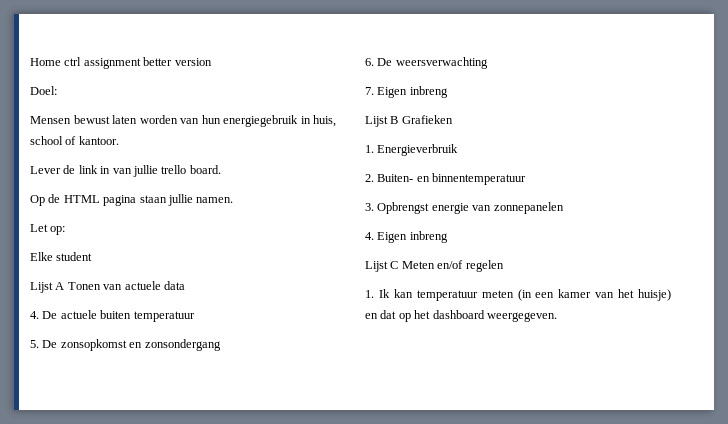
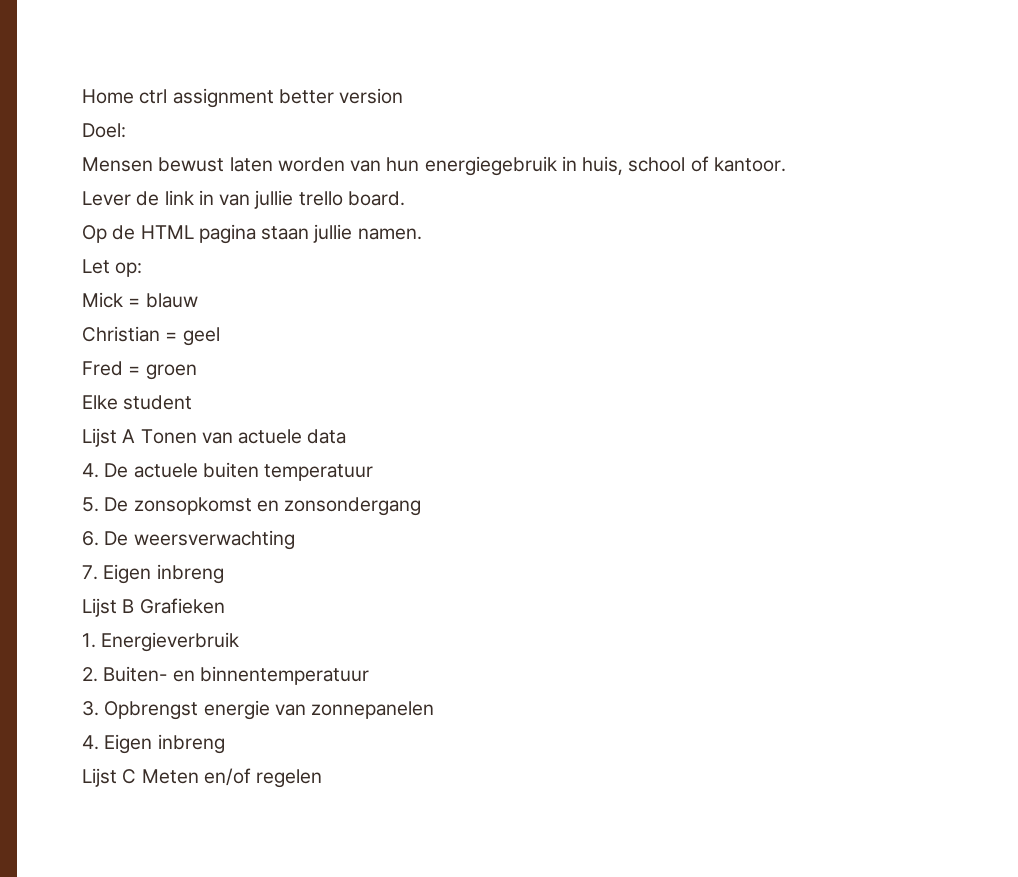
(66, 230) none -> [82,292,198,308] [82,326,220,346] [82,361,197,380] // Mick = blauw // Christian = geel // Fred = groen
[365,289,671,301] [365,310,557,322] // 1. Ik kan temperatuur meten (in een kamer van het huisje) en dat op het dashboard weergegeven. -> (323, 778) none

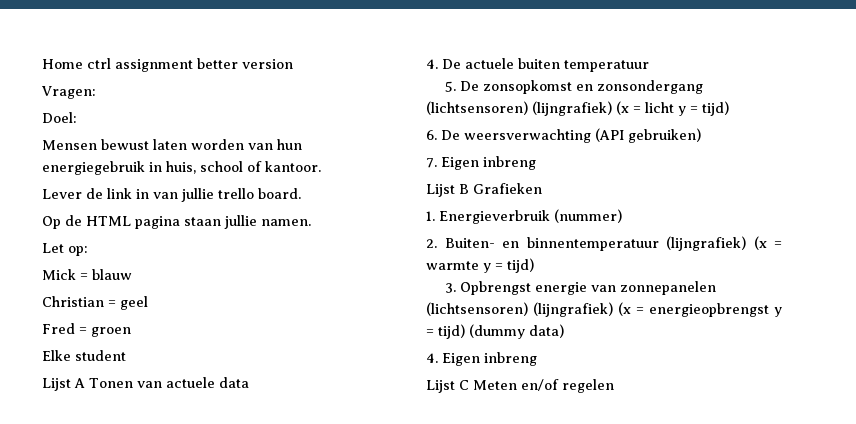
(404, 96) none -> [41,86,96,99] // Vragen:
(422, 506) none -> [426,101,729,116] (lichtsensoren) (lijngrafiek) (x = licht y = tijd)
(295, 540) none -> [595,128,701,143] (API gebruiken)
(240, 642) none -> [554,209,622,223] (nummer)
(369, 675) none -> [666,236,782,251] [426,258,534,273] (lijngrafiek) (x = warmte y = tijd)
(435, 710) none -> [426,302,782,317] [426,324,564,339] (lichtsensoren) (lijngrafiek) (x = energieopbrengst y = tijd) (dummy data)

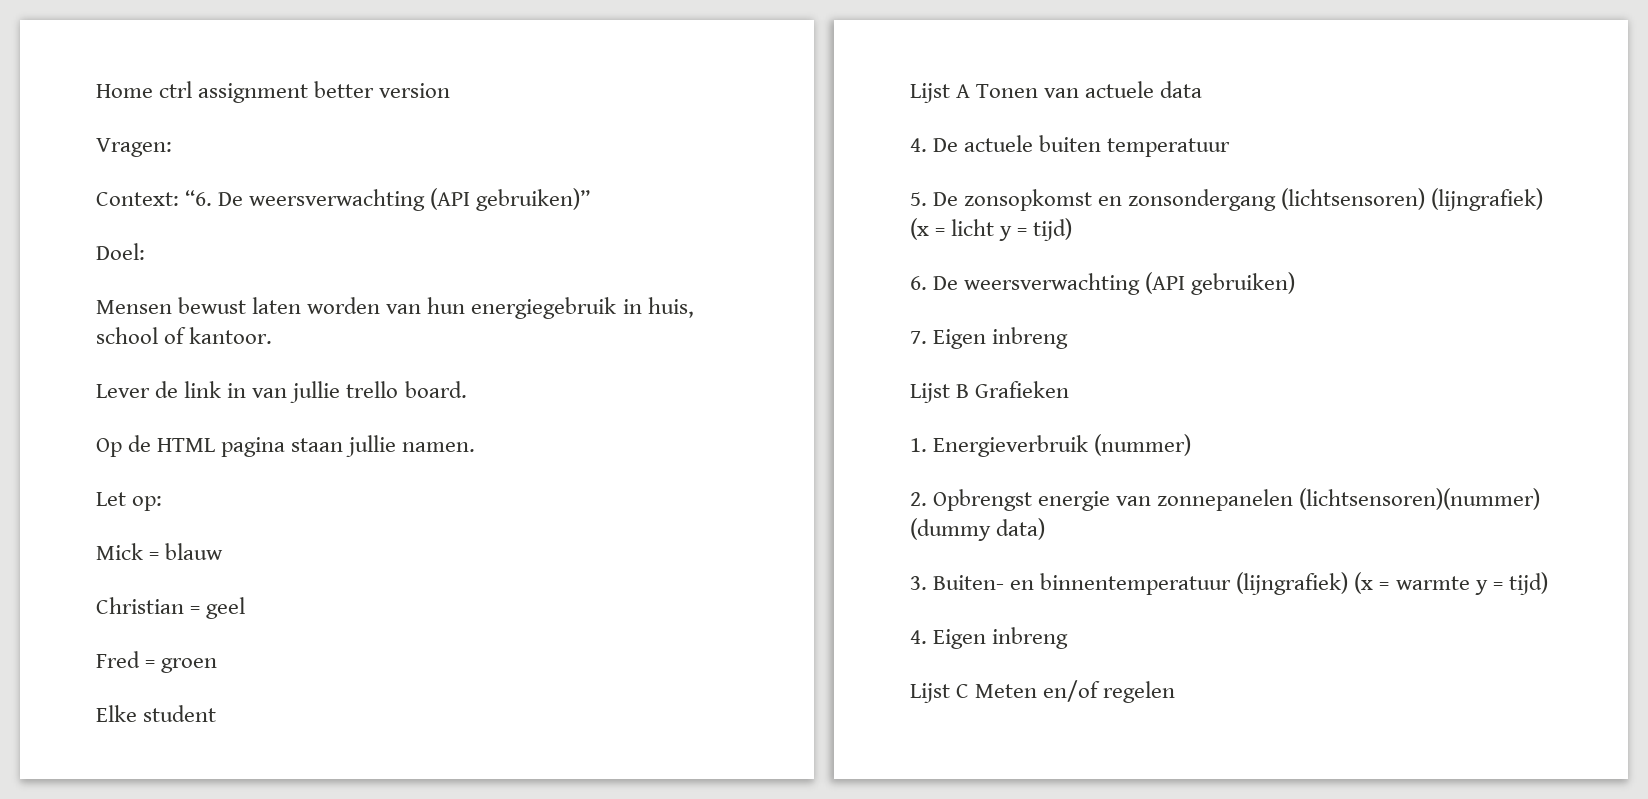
(96, 92) none -> [96,188,591,211] // Context: “6. De weersverwachting (API gebruiken)”
(437, 243) none -> [933,488,1541,511] [910,518,1046,541] [910,576,927,590] Opbrengst energie van zonnepanelen (lichtsensoren)(nummer) (dummy data) // 3.
[445,281,717,295] [426,302,782,317] [426,324,564,339] // 3. Opbrengst energie van zonnepanelen (lichtsensoren) (lijngrafiek) (x = energieopbrengst y = tijd) (dummy data) -> (1548, 583) none

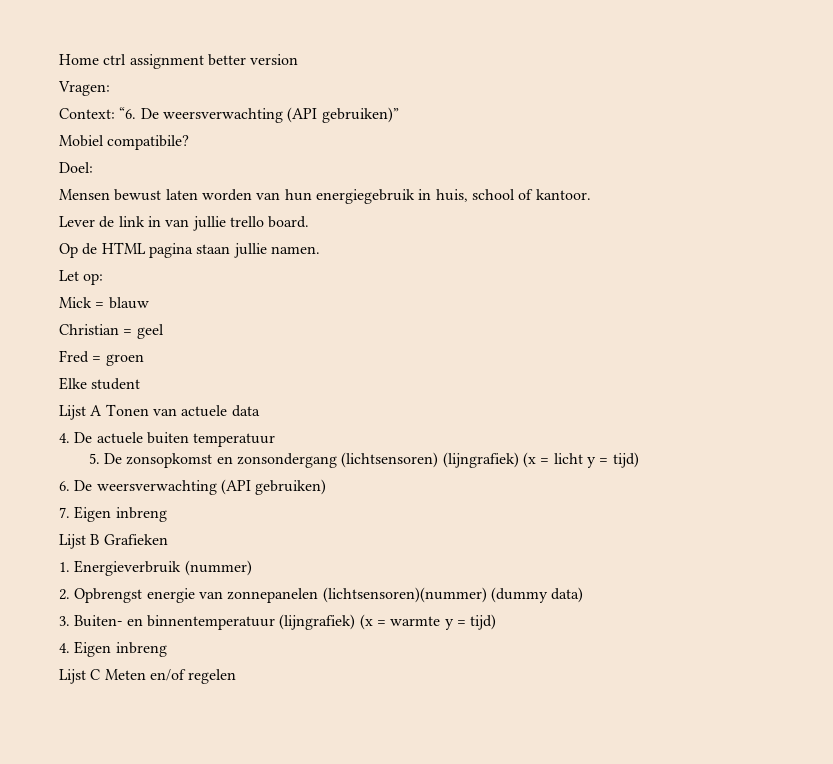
(591, 199) none -> [59,135,190,150] // Mobiel compatibile?

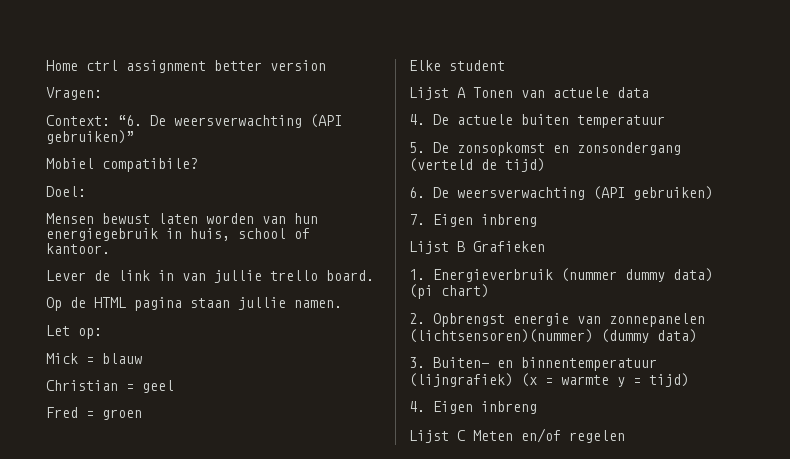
[341,452,609,468] (lichtsensoren) (lijngrafiek) (x = licht y = -> [409,158,497,172] (verteld de
[184,560,252,576] (nummer) -> [561,268,713,282] [409,284,489,299] (nummer dummy data) (pi chart)

